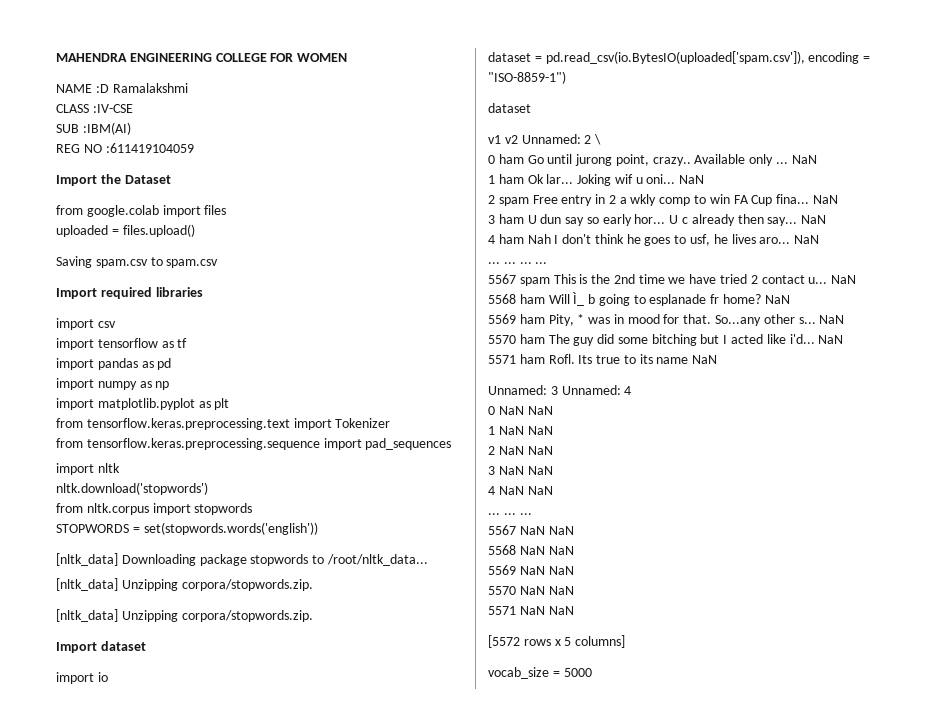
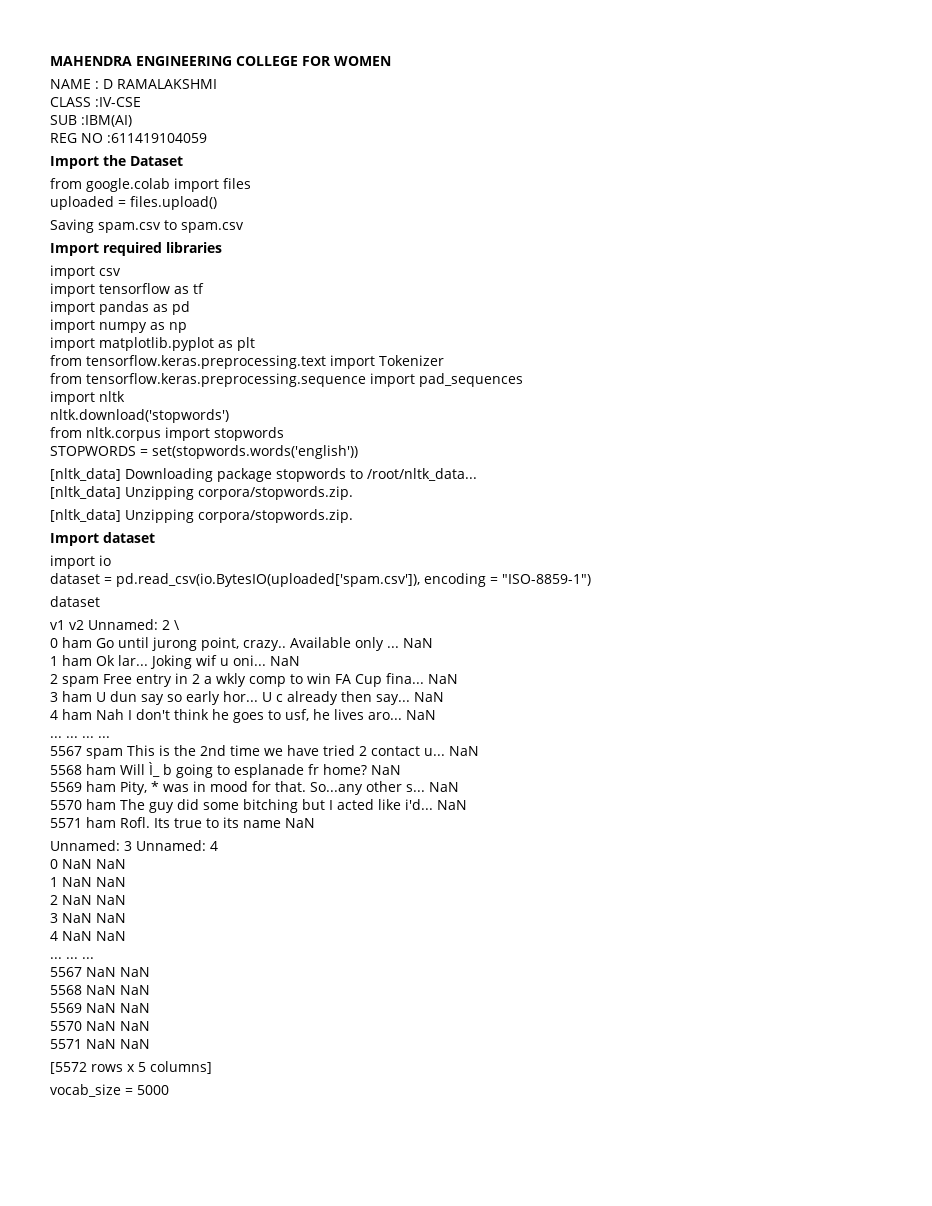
[95,83,188,93] :D Ramalakshmi -> [95,79,217,89] : D RAMALAKSHMI

